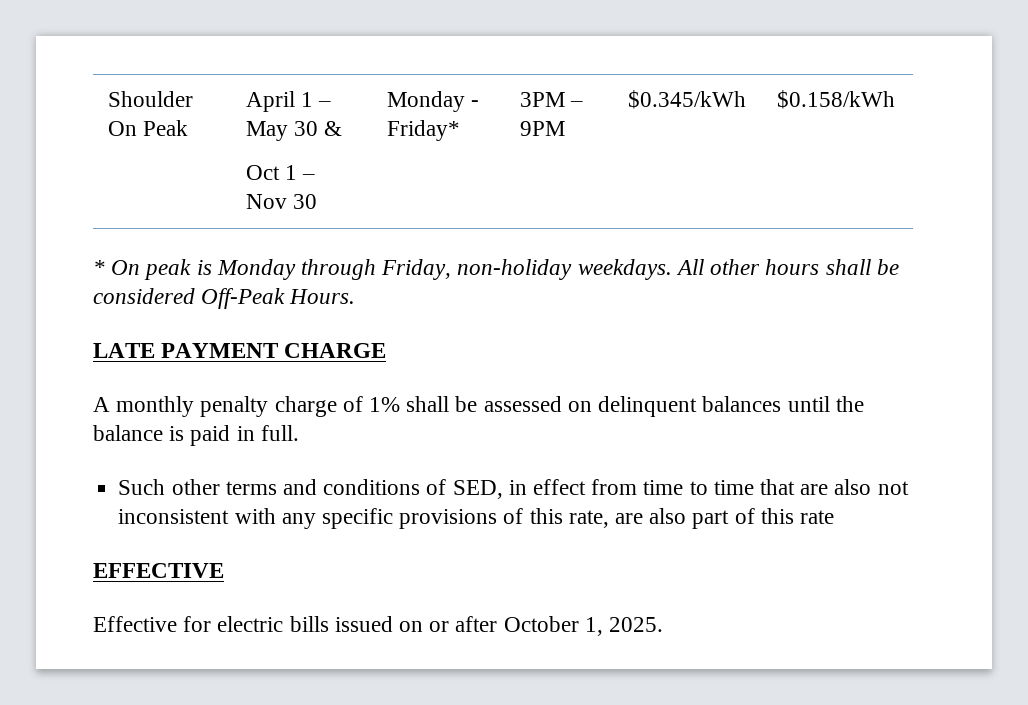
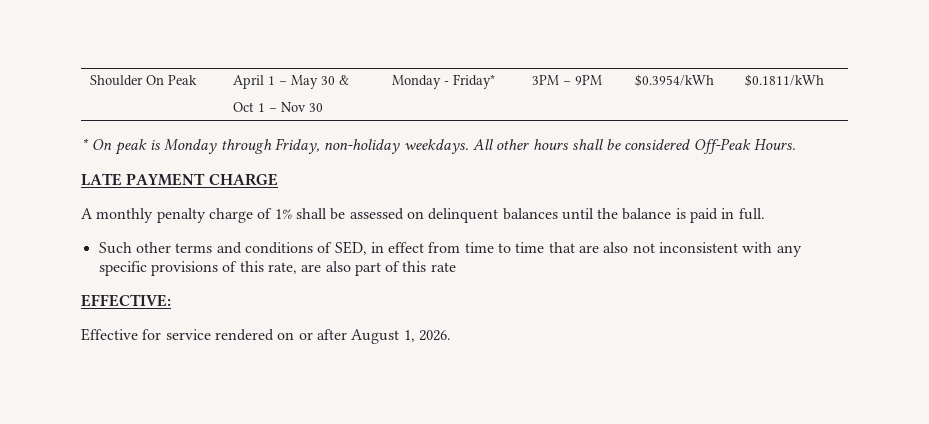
[628,90,747,109] [777,90,896,109] $0.345/kWh | $0.158/kWh -> [634,74,714,87] [744,74,824,87] $0.3954/kWh | $0.1811/kWh
[93,563,224,578] EFFECTIVE -> [81,294,171,307] EFFECTIVE:
[217,616,664,636] electric bills issued on or after October 1, 2025. -> [165,329,451,344] service rendered on or after August 1, 2026.

